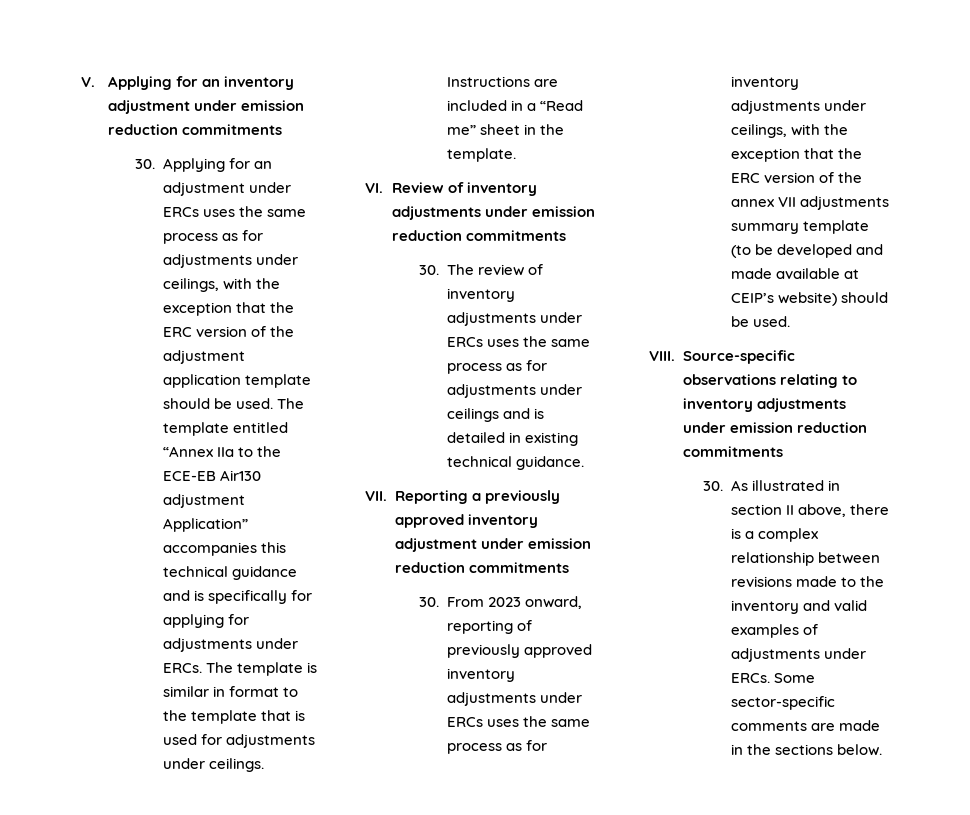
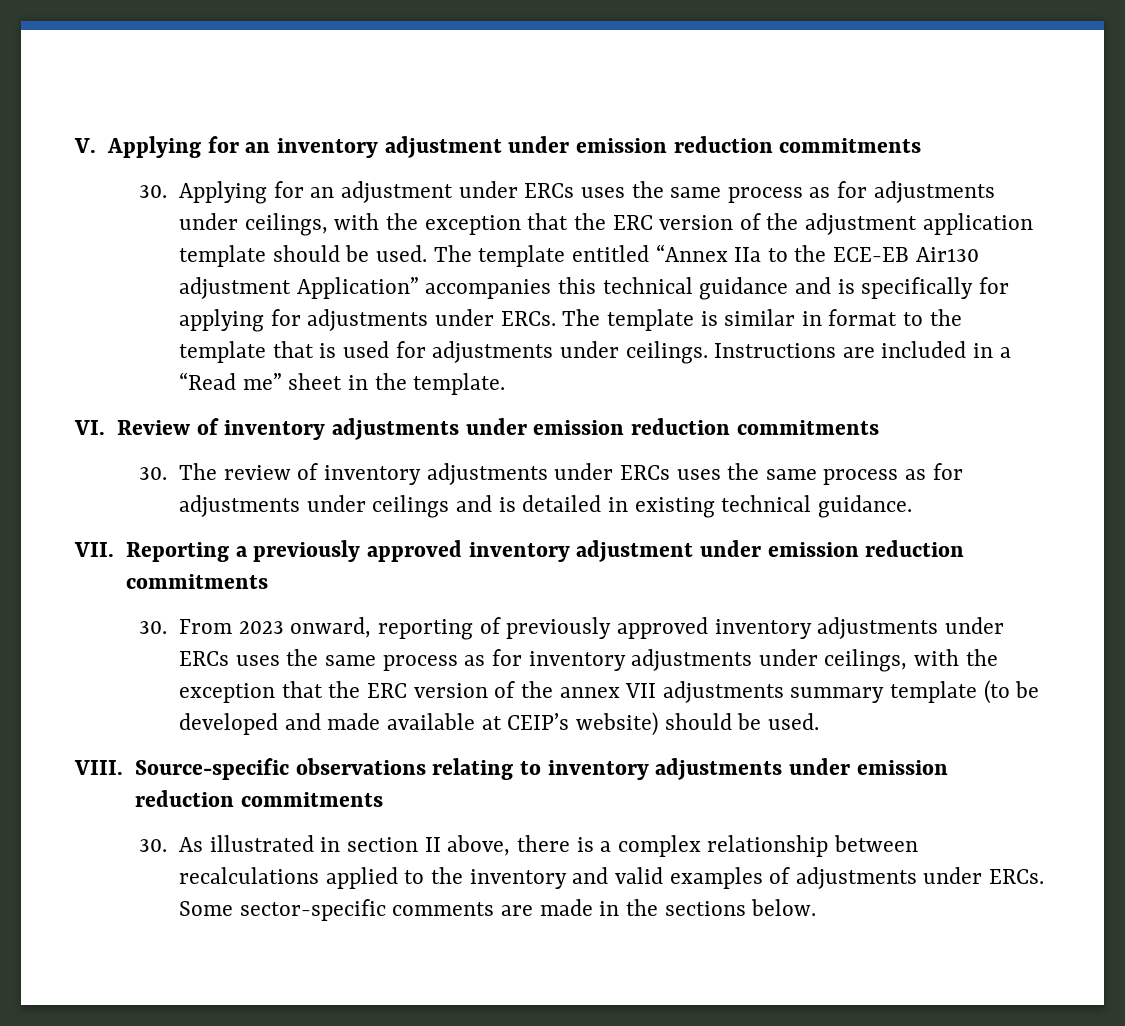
[730,576,837,587] revisions made -> [179,867,398,889] recalculations applied

